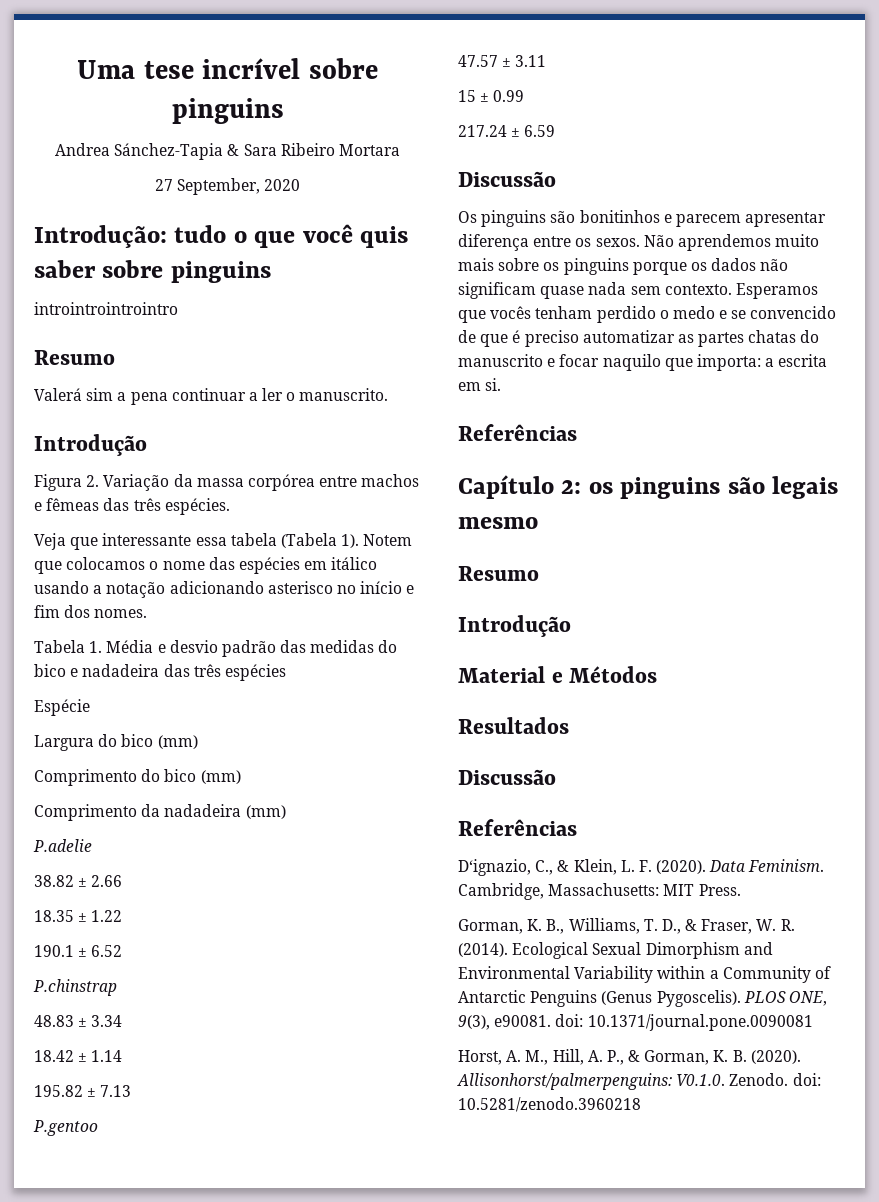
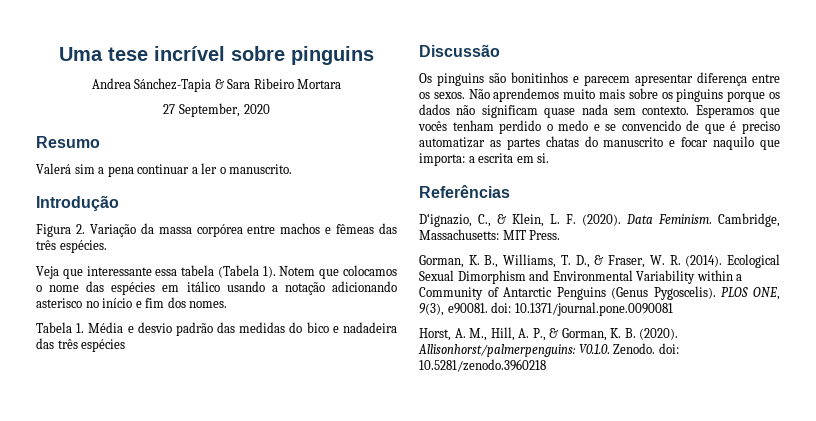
[34,224,409,248] [34,260,271,283] [34,302,178,315] // Introdução: tudo o que você quis saber sobre pinguins // introintrointrointro -> (270, 109) none
[34,699,90,716] [34,734,198,751] [34,769,241,786] [34,804,286,821] [33,839,92,852] [34,875,123,887] [34,910,123,922] [34,945,123,957] [33,979,117,996] [34,1015,123,1027] [34,1050,123,1062] [34,1085,132,1097] [33,1120,98,1136] [458,55,547,67] [458,90,525,102] [458,125,556,137] // Espécie // Largura do bico (mm) // Comprimento do bico (mm) // Comprimento da nadadeira (mm) // P.adelie // 38.82 ± 2.66 // 18.35 ± 1.22 // 190.1 ± 6.52 // P.chinstrap // 48.83 ± 3.34 // 18.42 ± 1.14 // 195.82 ± 7.13 // P.gentoo // 47.57 ± 3.11 // 15 ± 0.99 // 217.24 ± 6.59 -> (126, 345) none
[458,475,839,499] [458,517,538,529] [458,566,539,581] [458,615,571,637] [458,666,658,683] [458,717,569,734] [458,769,556,785] [458,819,577,836] // Capítulo 2: os pinguins são legais mesmo // Resumo // Introdução // Material e Métodos // Resultados // Discussão // Referências -> (510, 191) none

